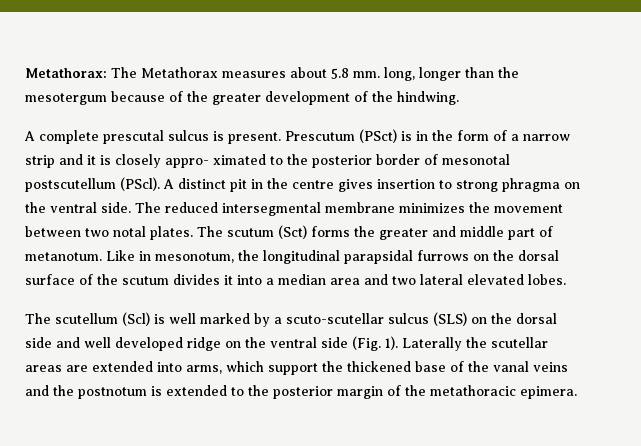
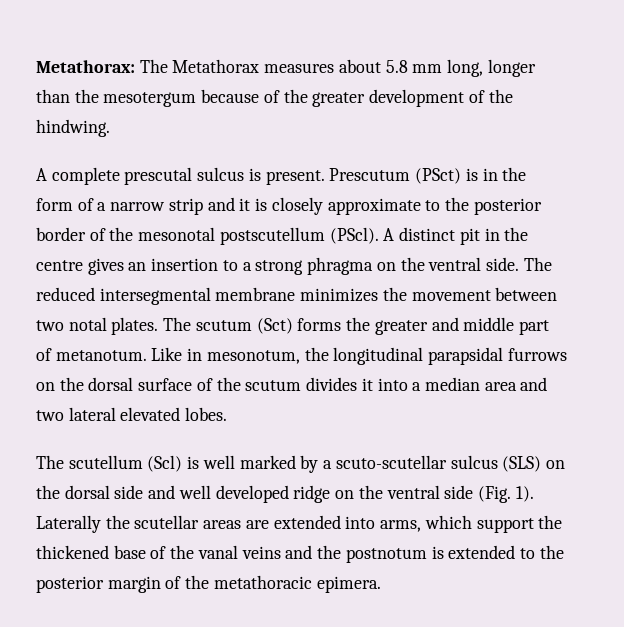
[353,71,380,78] mm. -> [412,64,443,73] mm
[165,154,266,168] appro- ximated -> [327,198,421,215] approximate
(438, 159) none -> [109,227,134,241] the
(373, 185) none -> [128,262,147,271] an
(452, 184) none -> [242,262,252,271] a

